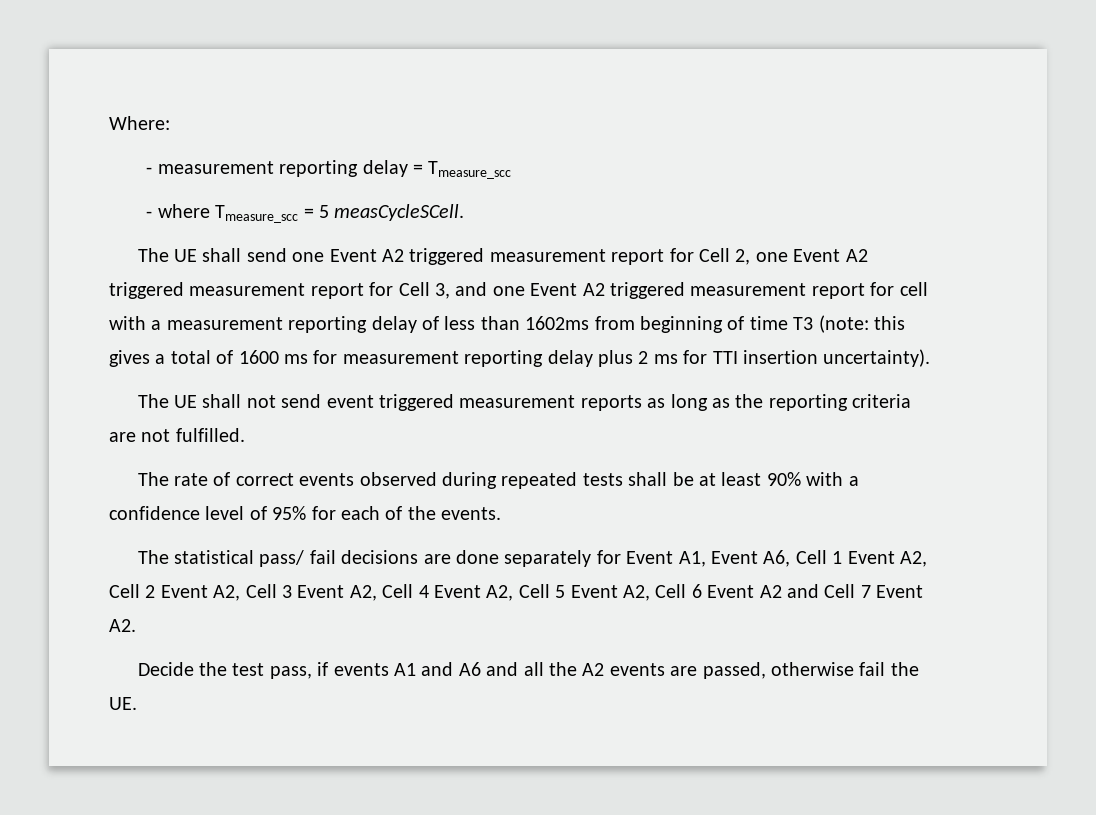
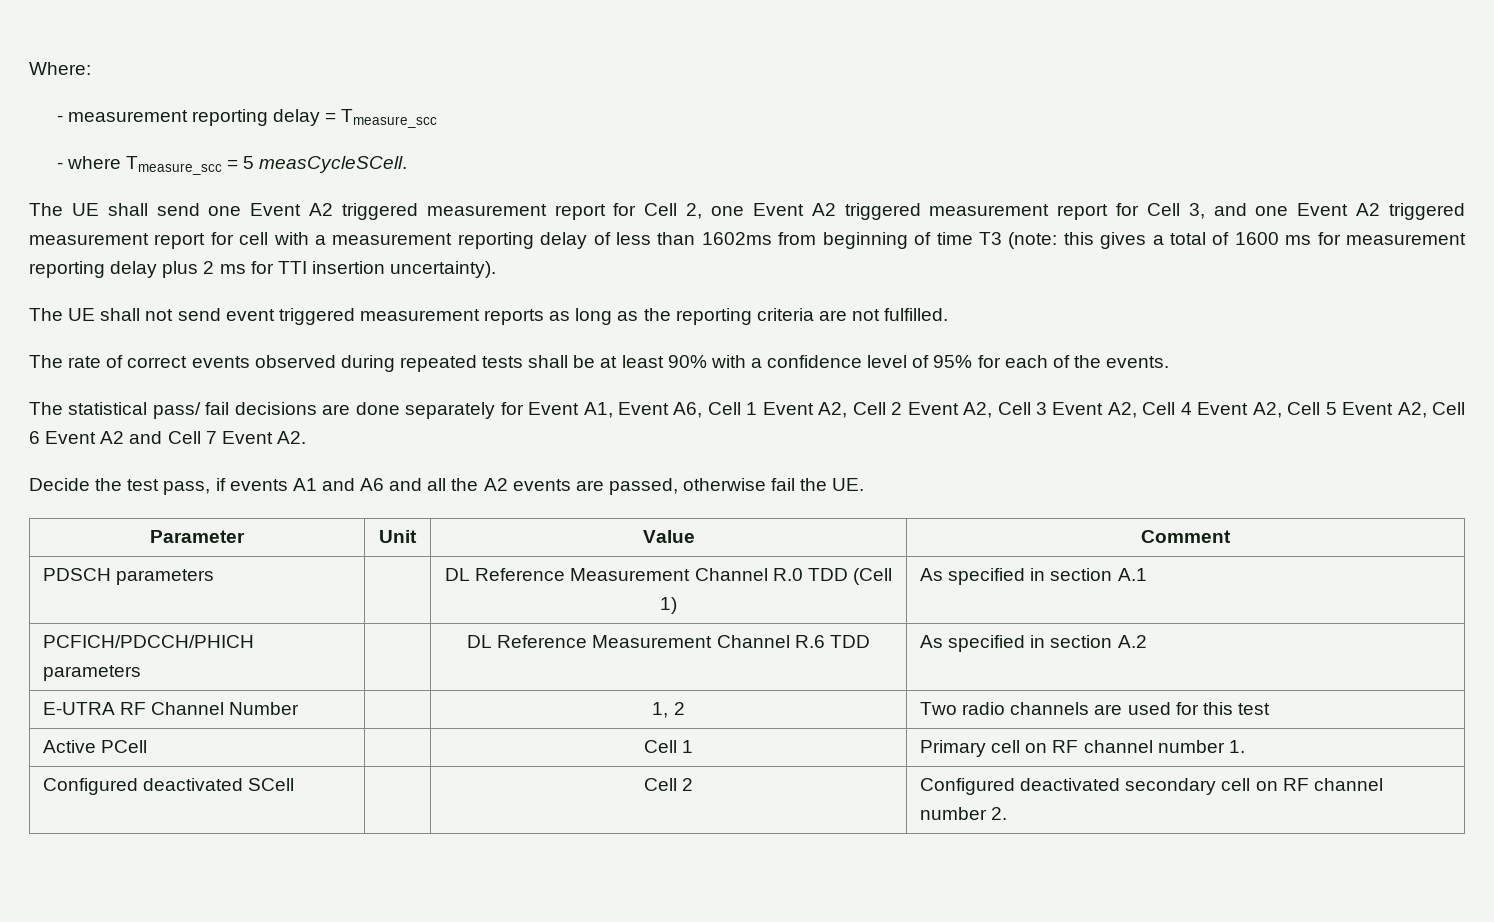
(137, 703) none -> [150,530,245,543] [379,530,417,543] [642,530,695,543] [1141,530,1231,543] [42,568,215,585] [445,568,892,585] [660,597,677,614] [919,568,1147,585] [42,635,254,648] [42,665,141,681] [467,635,870,648] [919,635,1147,652] [42,702,300,715] [652,702,685,718] [919,702,1270,715] [42,740,148,753] [643,740,694,753] [919,740,1245,757] [42,778,295,795] [643,778,694,791] [919,778,1383,795] [919,807,1008,820] // Parameter | Unit | Value | Comment // PDSCH parameters | | DL Reference Measurement Channel R.0 TDD (Cell 1) | As specified in section A.1 // PCFICH/PDCCH/PHICH parameters | | DL Reference Measurement Channel R.6 TDD | As specified in section A.2 // E-UTRA RF Channel Number | | 1, 2 | Two radio channels are used for this test // Active PCell | | Cell 1 | Primary cell on RF channel number 1. // Configured deactivated SCell | | Cell 2 | Configured deactivated secondary cell on RF channel number 2.

